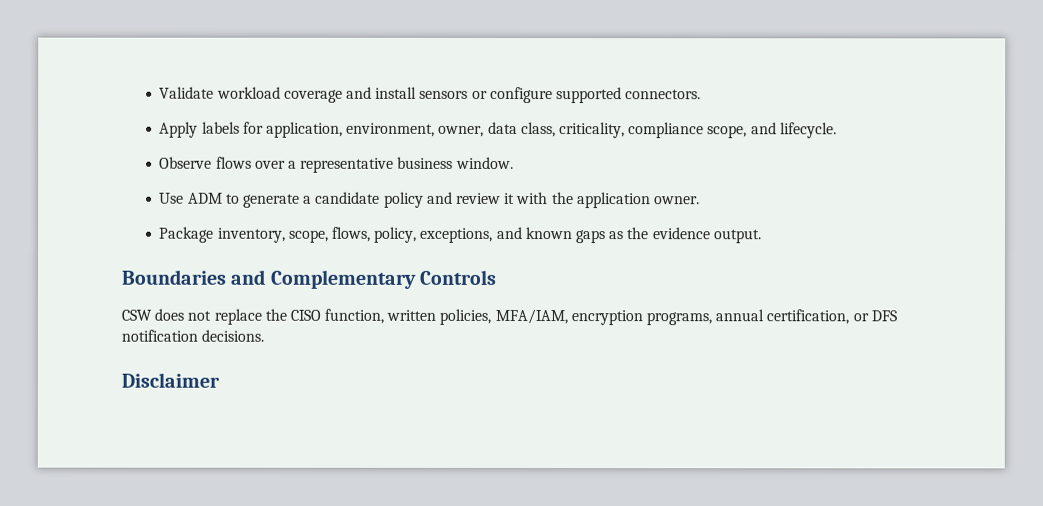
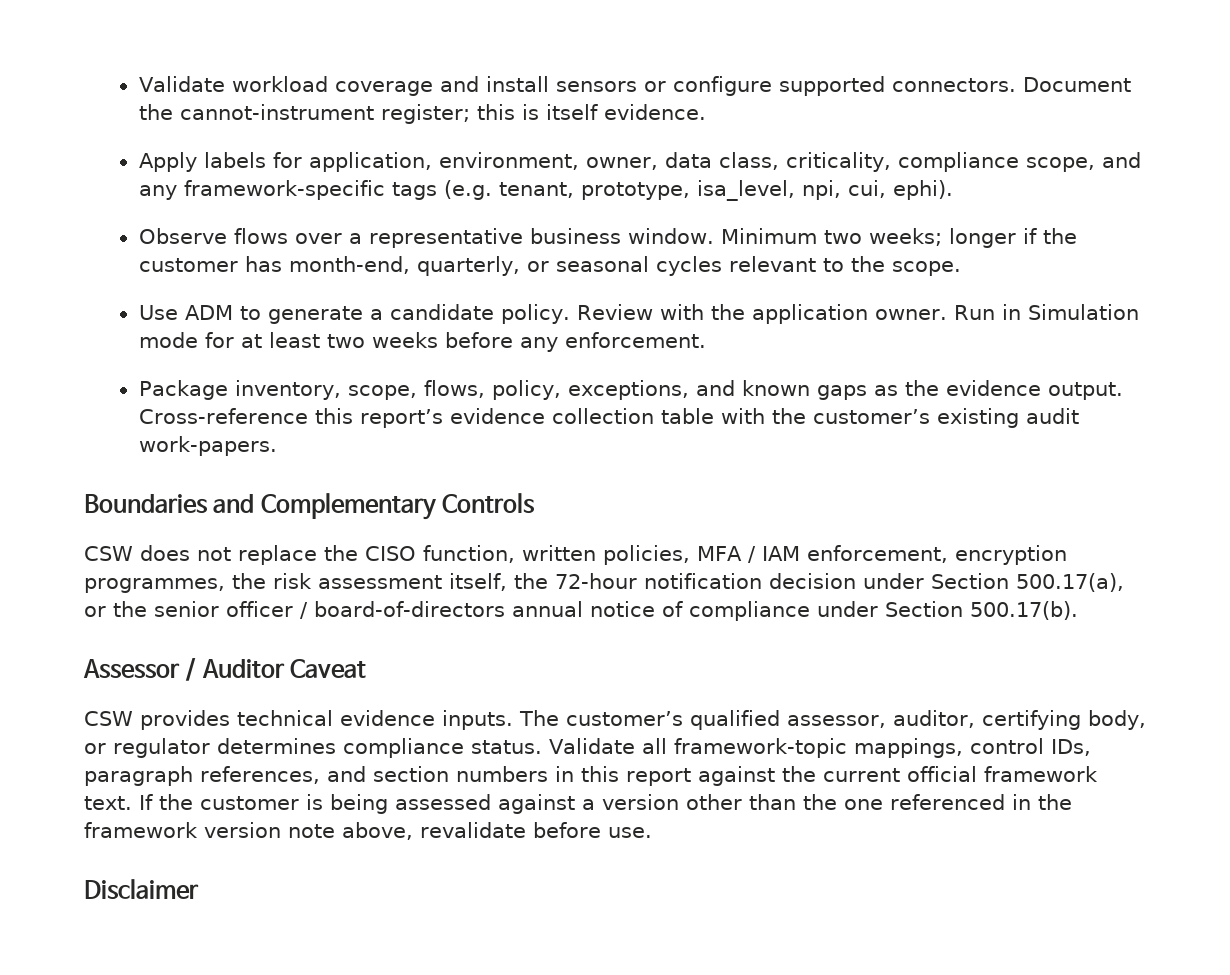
(702, 94) none -> [1022,77,1131,92] [138,104,706,124] Document the cannot-instrument register; this is itself evidence.
[779,122,837,139] lifecycle. -> [138,180,953,201] any framework-specific tags (e.g. tenant, prototype, isa_level, npi, cui, ephi).
(514, 162) none -> [720,228,1077,248] [138,256,961,276] Minimum two weeks; longer if the customer has month-end, quarterly, or seasonal cycles relevant to the scope.
[383,191,516,208] policy and review it -> [500,304,653,324] policy. Review
(700, 200) none -> [953,304,1139,320] [138,332,706,352] Run in Simulation mode for at least two weeks before any enforcement.
(762, 236) none -> [138,408,1079,428] [138,436,277,456] Cross-reference this report’s evidence collection table with the customer’s existing audit work-papers.
[494,308,897,326] [121,329,265,342] MFA/IAM, encryption programs, annual certification, or DFS notification decisions. -> [697,545,1067,565] [84,573,1124,593] [84,601,1078,621] [83,658,367,681] [84,710,1146,730] [84,738,1091,758] [84,766,1098,786] [84,794,1072,814] [84,822,652,840] MFA / IAM enforcement, encryption programmes, the risk assessment itself, the 72-hour notification decision under Section 500.17(a), or the senior officer / board-of-directors annual notice of compliance under Section 500.17(b). // Assessor / Auditor Caveat // CSW provides technical evidence inputs. The customer’s qualified assessor, auditor, certifying body, or regulator determines compliance status. Validate all framework-topic mappings, control IDs, paragraph references, and section numbers in this report against the current official framework text. If the customer is being assessed against a version other than the one referenced in the framework version note above, revalidate before use.

